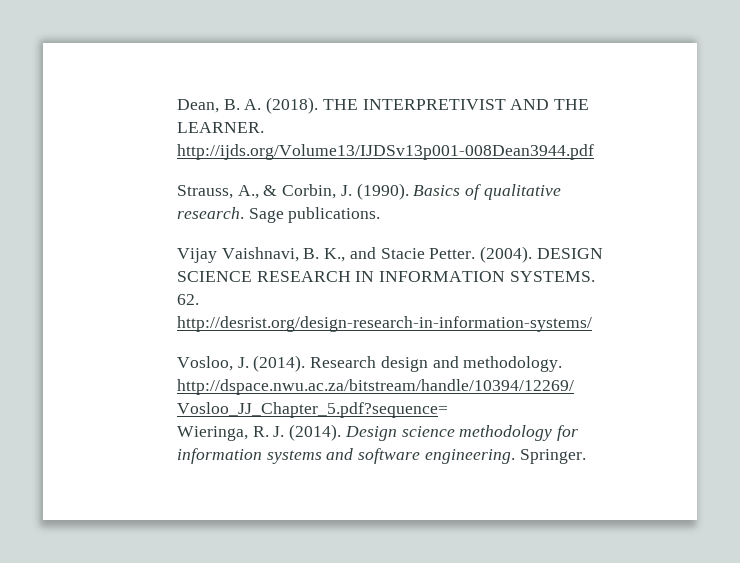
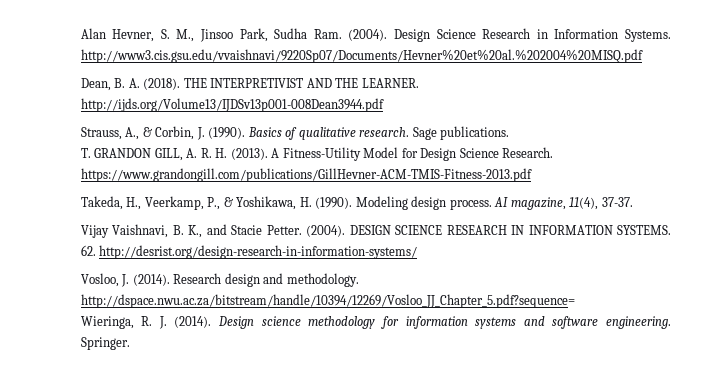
(176, 106) none -> [80,28,671,42] [80,49,643,63] Alan Hevner, S. M., Jinsoo Park, Sudha Ram. (2004). Design Science Research in Information Systems. http://www3.cis.gsu.edu/vvaishnavi/9220Sp07/Documents/Hevner%20et%20al.%202004%20MISQ.pdf //
(381, 215) none -> [80,147,554,161] [80,168,532,182] [80,196,633,210] // T. GRANDON GILL, A. R. H. (2013). A Fitness-Utility Model for Design Science Research. https://www.grandongill.com/publications/GillHevner-ACM-TMIS-Fitness-2013.pdf // Takeda, H., Veerkamp, P., & Yoshikawa, H. (1990). Modeling design process. AI magazine, 11(4), 37-37.

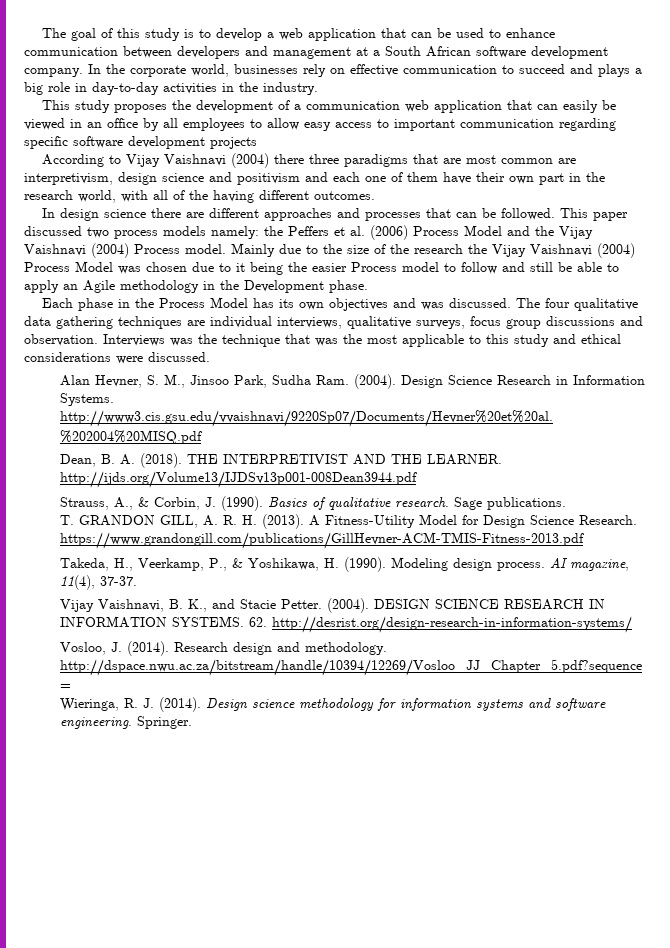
(80, 33) none -> [42,28,556,41] [24,46,608,59] [24,64,642,77] [24,82,318,95] [42,100,617,113] [24,118,616,131] [24,136,257,149] [42,153,577,168] [24,172,605,185] [24,190,375,203] [42,208,629,221] [24,225,593,240] [24,243,635,258] [24,261,619,275] [24,280,368,293] [42,297,639,311] [24,316,643,329] [24,334,621,347] [24,352,210,364] The goal of this study is to develop a web application that can be used to enhance communication between developers and management at a South African software development company. In the corporate world, businesses rely on effective communication to succeed and plays a big role in day-to-day activities in the industry. // This study proposes the development of a communication web application that can easily be viewed in an office by all employees to allow easy access to important communication regarding specific software development projects // According to Vijay Vaishnavi (2004) there three paradigms that are most common are interpretivism, design science and positivism and each one of them have their own part in the research world, with all of the having different outcomes. // In design science there are different approaches and processes that can be followed. This paper discussed two process models namely: the Peffers et al. (2006) Process Model and the Vijay Vaishnavi (2004) Process model. Mainly due to the size of the research the Vijay Vaishnavi (2004) Process Model was chosen due to it being the easier Process model to follow and still be able to apply an Agile methodology in the Development phase. // Each phase in the Process Model has its own objectives and was discussed. The four qualitative data gathering techniques are individual interviews, qualitative surveys, focus group discussions and observation. Interviews was the technique that was the most applicable to this study and ethical considerations were discussed. //

